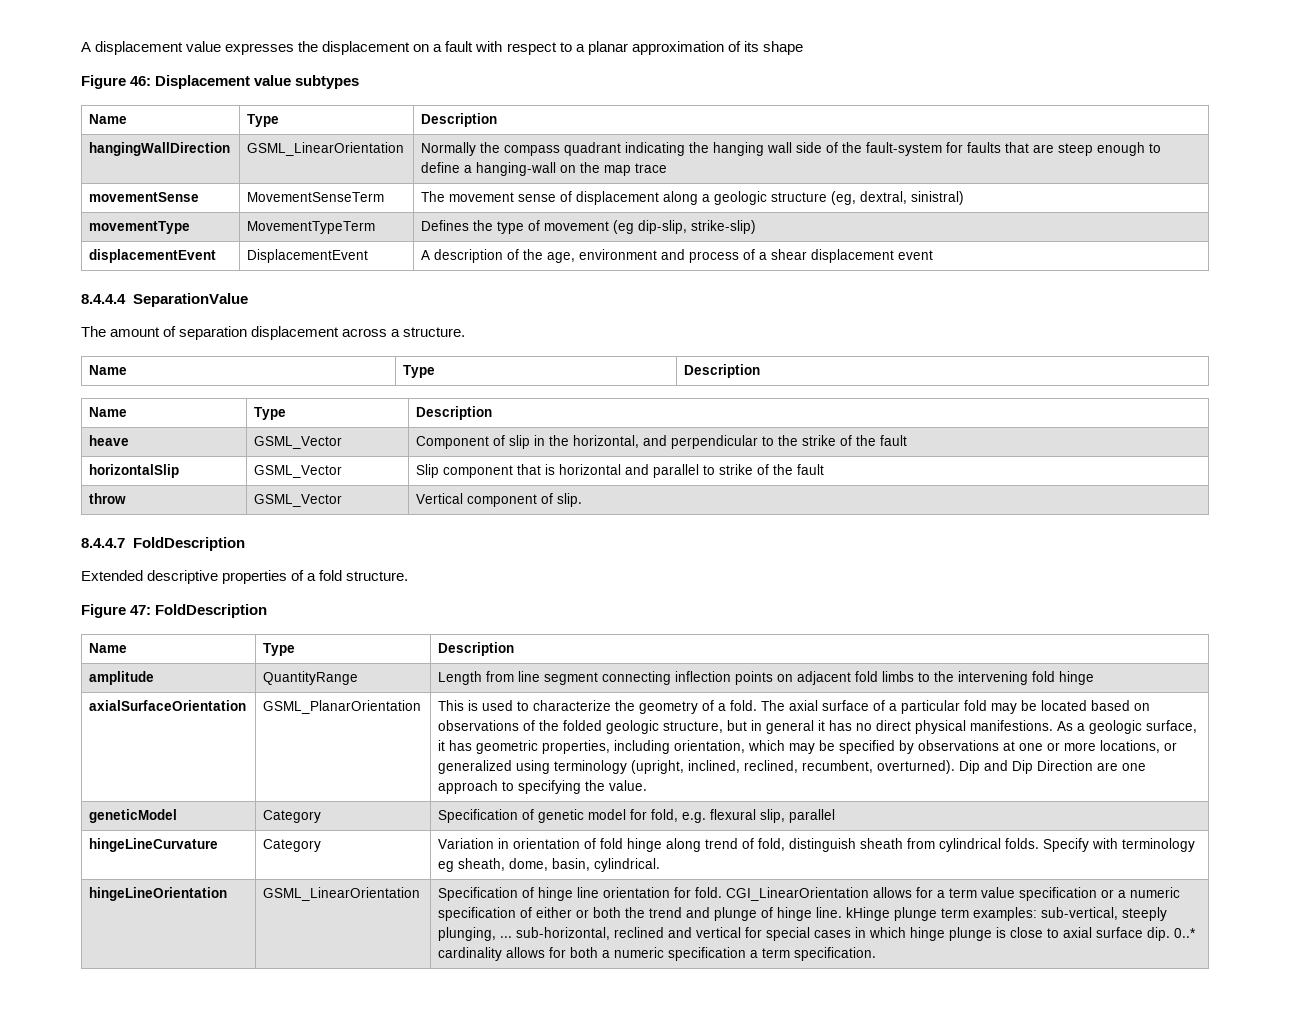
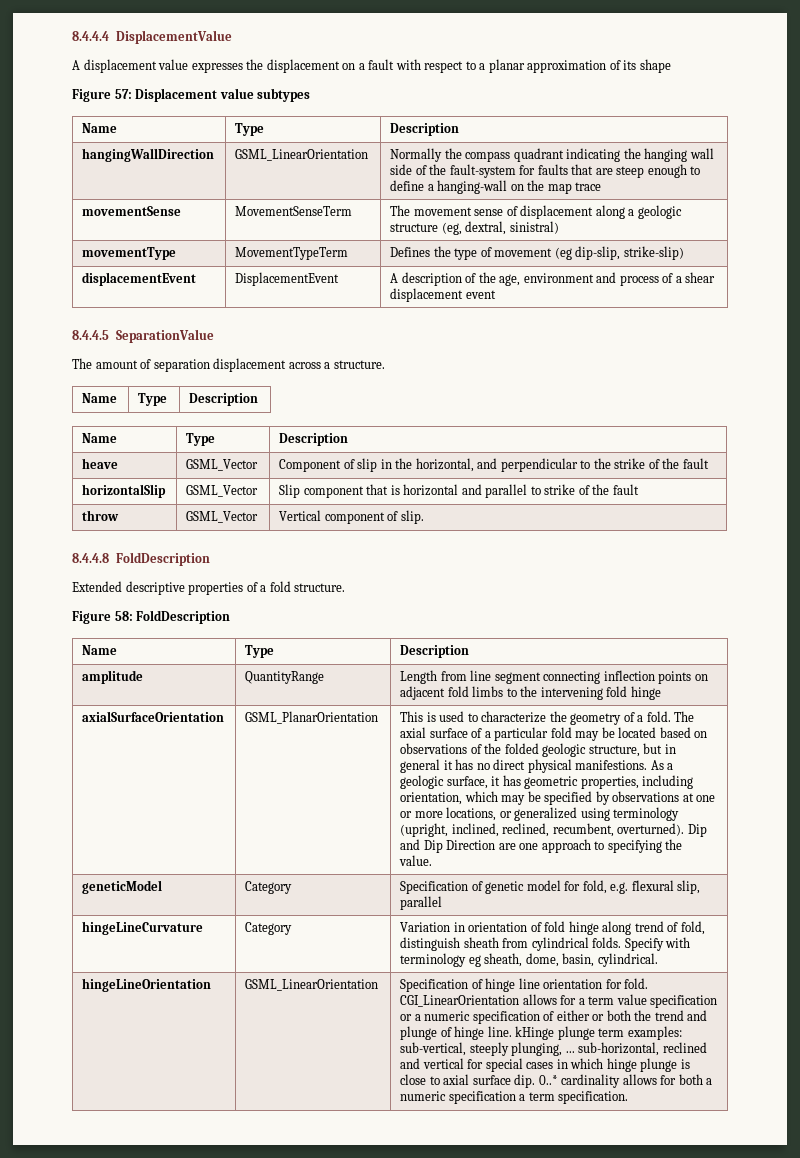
(81, 47) none -> [72,30,232,44] 8.4.4.4 DisplacementValue //
[130,76,152,86] 46: -> [114,89,132,99] 57:
[81,294,126,304] 8.4.4.4 -> [72,330,109,340] 8.4.4.5
[81,538,125,548] 8.4.4.7 -> [72,553,109,563] 8.4.4.8
[130,605,152,615] 47: -> [114,611,133,621] 58:

